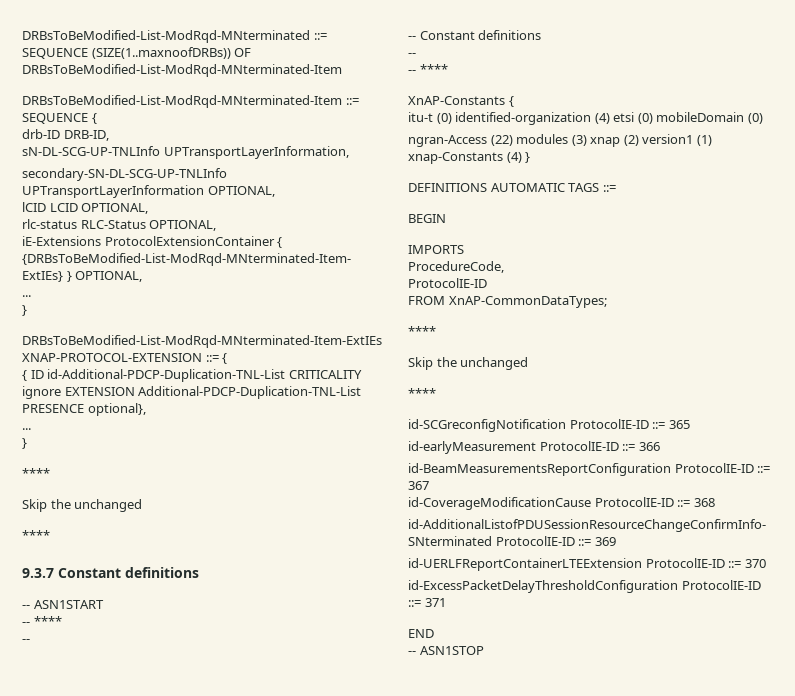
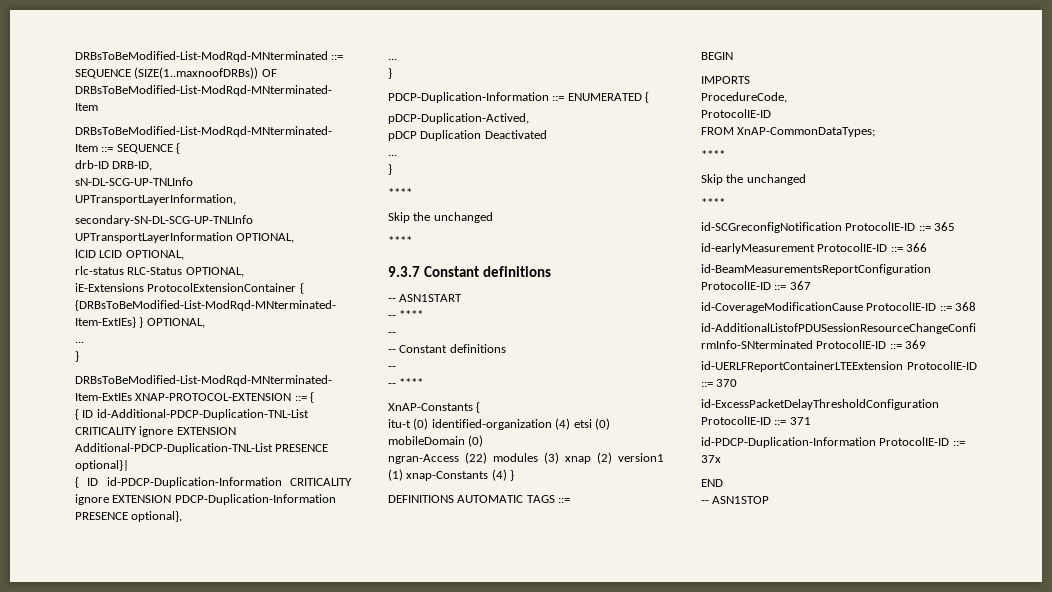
[87,403,146,416] optional}, -> [75,460,129,471] [75,477,352,488] [75,494,336,505] [75,511,183,522] [388,58,397,60] [388,68,392,79] [388,92,650,103] [388,113,529,124] [388,130,547,141] optional}| // { ID id-PDCP-Duplication-Information CRITICALITY ignore EXTENSION PDCP-Duplication-Information PRESENCE optional}, // ... // } // PDCP-Duplication-Information ::= ENUMERATED { // pDCP-Duplication-Actived, // pDCP Duplication Deactivated
(446, 602) none -> [701,437,965,448] [701,455,721,463] // id-PDCP-Duplication-Information ProtocolIE-ID ::= 37x

